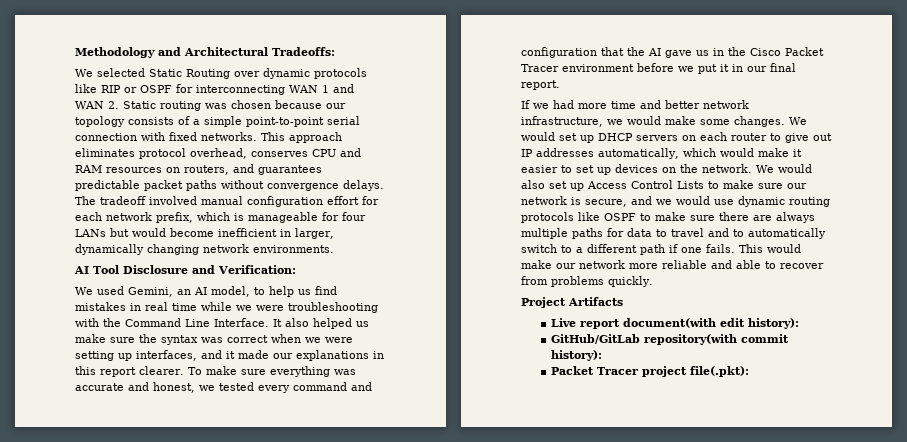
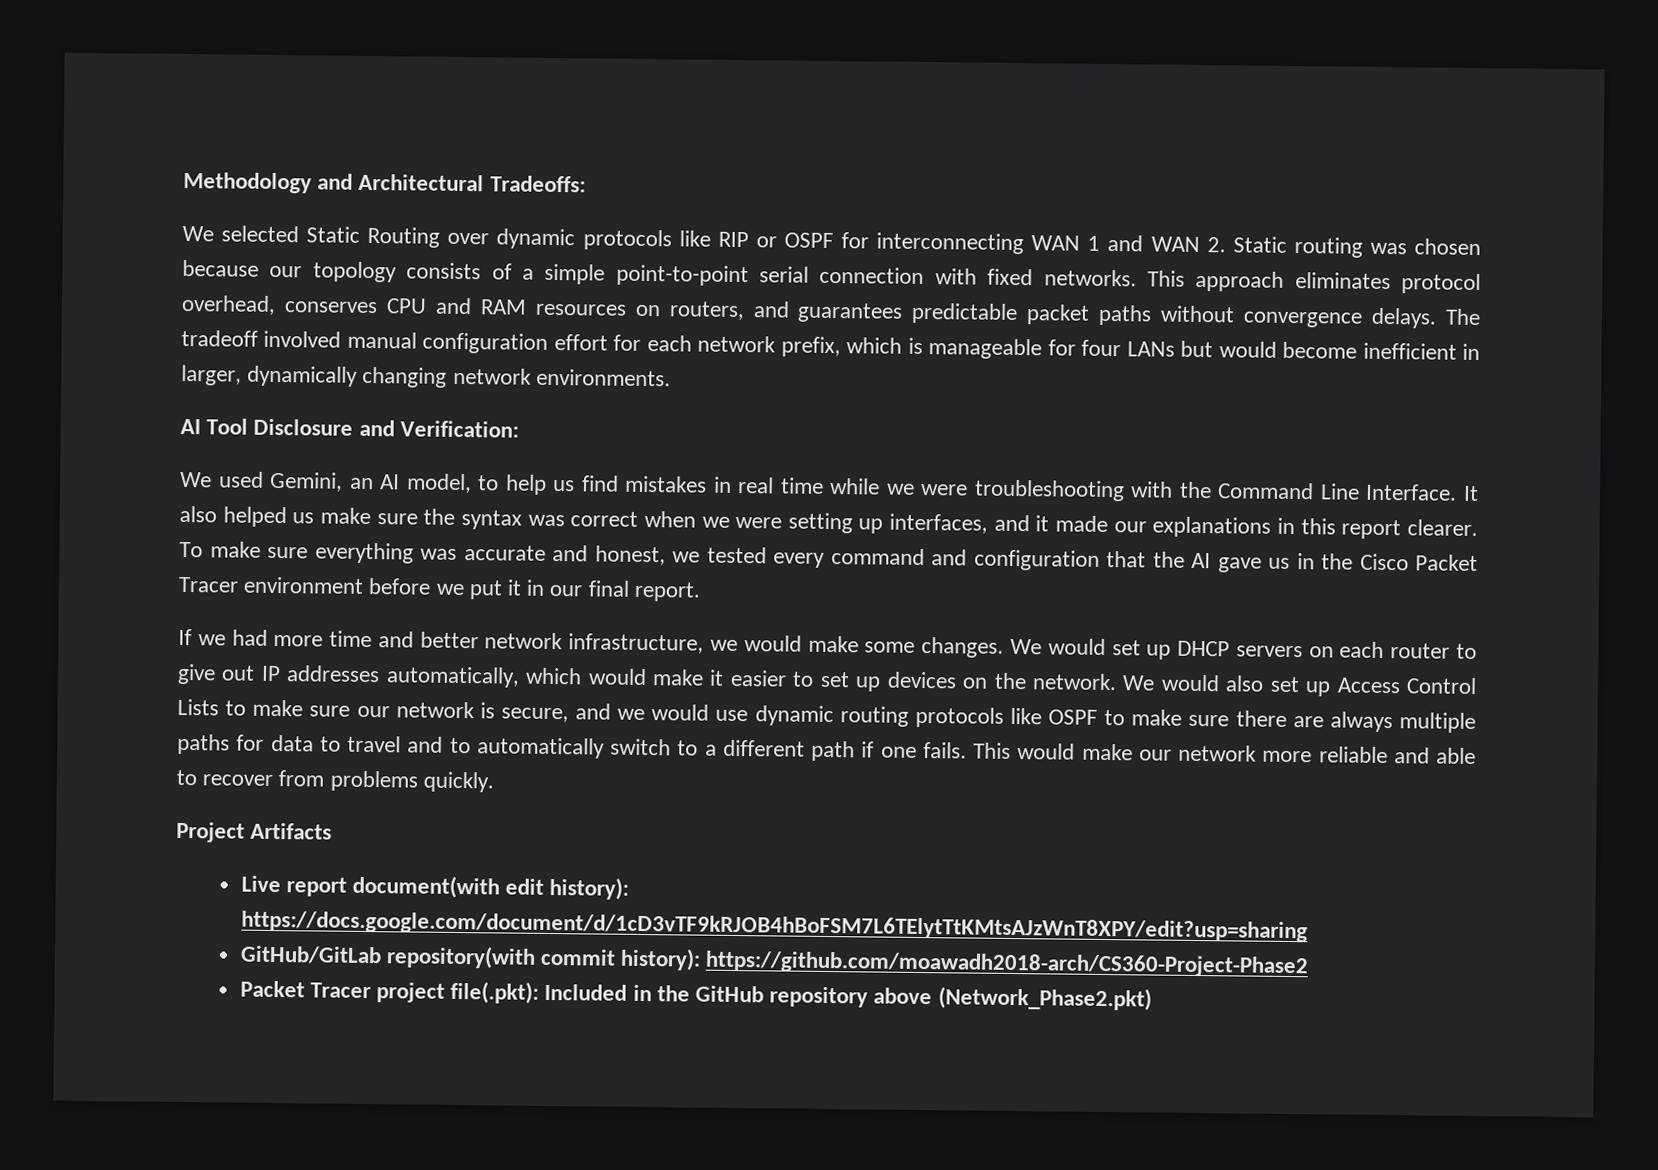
(799, 323) none -> [240,910,1308,943] https://docs.google.com/document/d/1cD3vTF9kRJOB4hBoFSM7L6TElytTtKMtsAJzWnT8XPY/edit?usp=sharing
(602, 355) none -> [705,950,1310,978] https://github.com/moawadh2018-arch/CS360-Project-Phase2
(749, 371) none -> [544,983,1152,1011] Included in the GitHub repository above (Network_Phase2.pkt)

